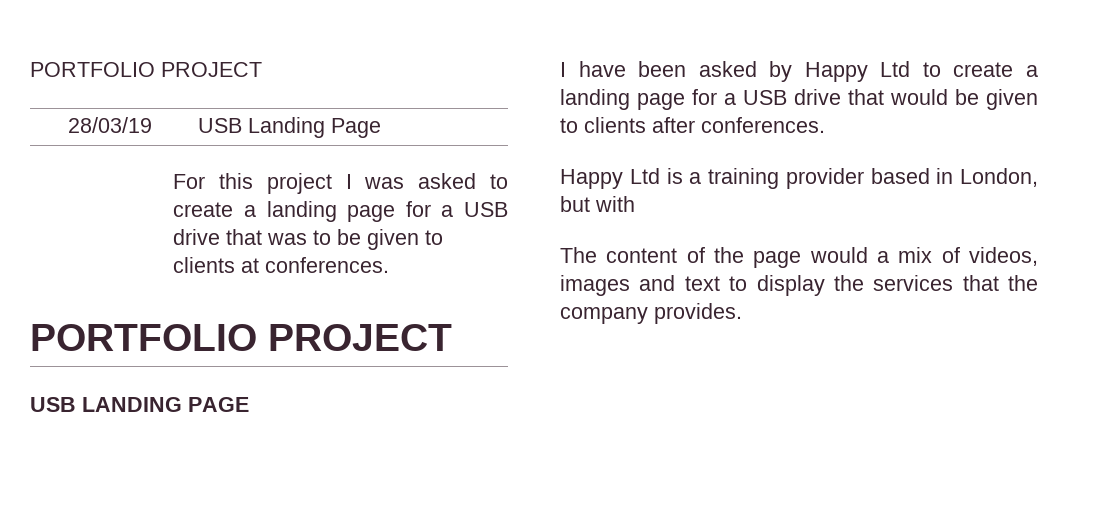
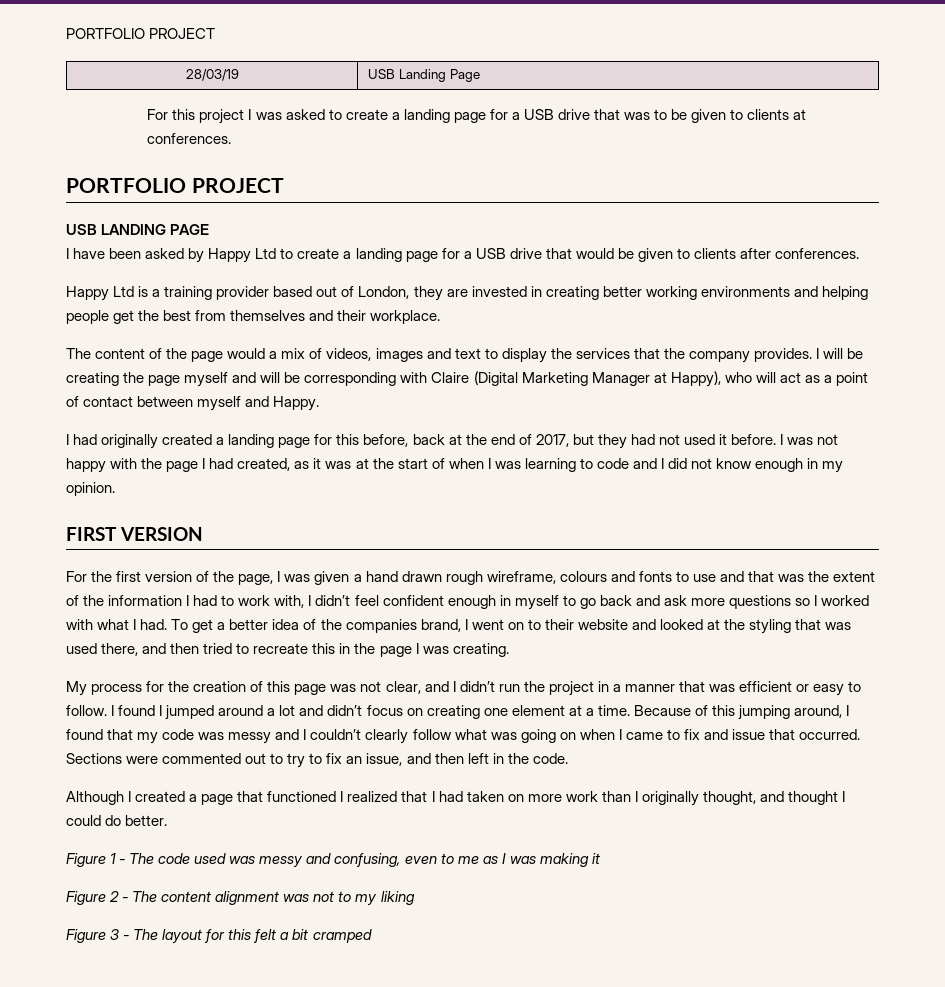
[936,168,1038,187] [560,196,635,212] in London, but with -> [316,286,868,301] [66,310,441,324] out of London, they are invested in creating better working environments and helping people get the best from themselves and their workplace.
(742, 313) none -> [816,348,864,359] [66,371,868,387] [66,396,320,411] [66,434,839,449] [66,458,844,473] [66,482,115,496] [66,527,204,541] [66,571,876,585] [66,595,870,610] [66,619,852,634] [66,643,509,657] [66,681,862,696] [66,705,850,720] [66,729,861,744] [66,753,568,768] [66,791,846,806] [66,815,168,826] [66,853,600,868] [66,891,415,906] [66,929,372,944] I will be creating the page myself and will be corresponding with Claire (Digital Marketing Manager at Happy), who will act as a point of contact between myself and Happy. // I had originally created a landing page for this before, back at the end of 2017, but they had not used it before. I was not happy with the page I had created, as it was at the start of when I was learning to code and I did not know enough in my opinion. // FIRST VERSION // For the first version of the page, I was given a hand drawn rough wireframe, colours and fonts to use and that was the extent of the information I had to work with, I didn’t feel confident enough in myself to go back and ask more questions so I worked with what I had. To get a better idea of the companies brand, I went on to their website and looked at the styling that was used there, and then tried to recreate this in the page I was creating. // My process for the creation of this page was not clear, and I didn’t run the project in a manner that was efficient or easy to follow. I found I jumped around a lot and didn’t focus on creating one element at a time. Because of this jumping around, I found that my code was messy and I couldn’t clearly follow what was going on when I came to fix and issue that occurred. Sections were commented out to try to fix an issue, and then left in the code. // Although I created a page that functioned I realized that I had taken on more work than I originally thought, and thought I could do better. // Figure 1 - The code used was messy and confusing, even to me as I was making it // Figure 2 - The content alignment was not to my liking // Figure 3 - The layout for this felt a bit cramped

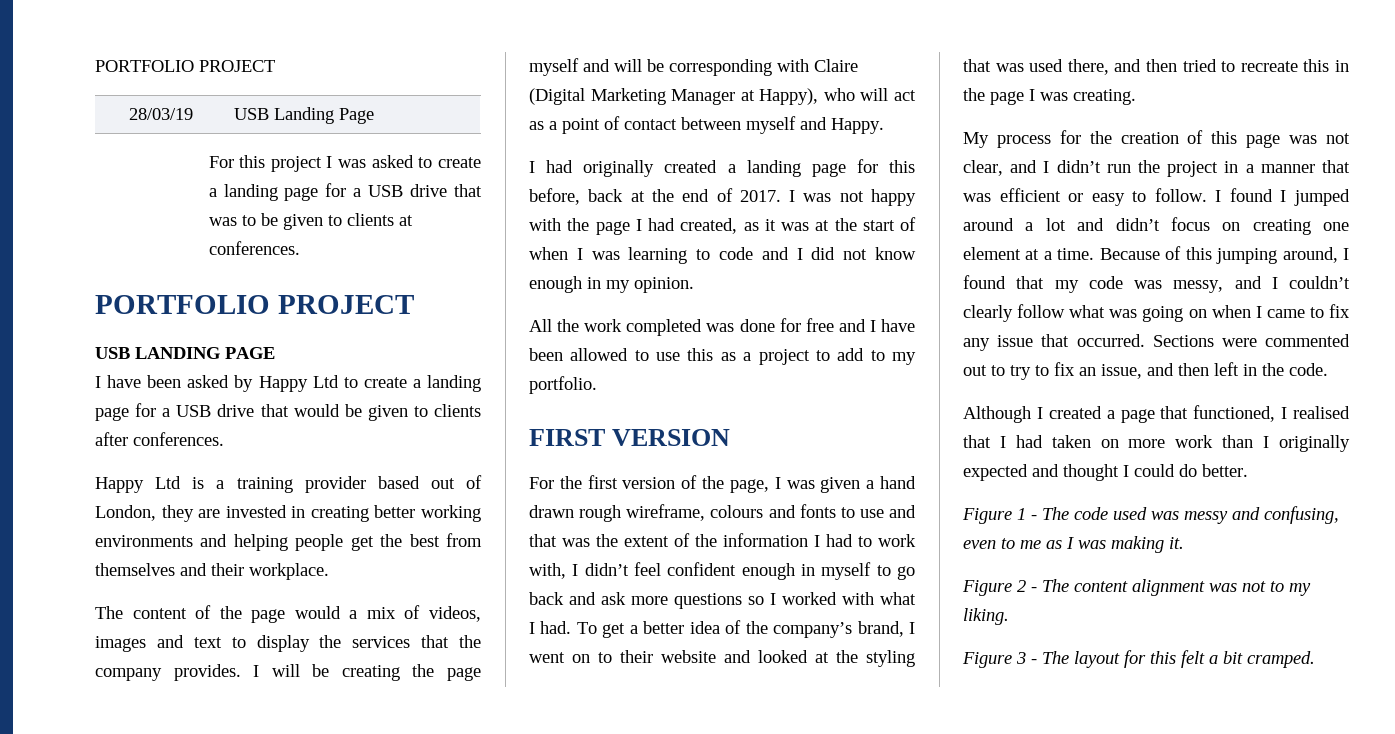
[535,434,777,449] 2017, but they had not used it before. -> [739,190,781,202] 2017.
(115, 489) none -> [529,318,916,336] [529,348,916,365] [529,376,597,394] // All the work completed was done for free and I have been allowed to use this as a project to add to my portfolio.
[345,619,417,633] companies -> [773,622,853,638] company’s
[228,732,272,744] messy -> [1173,280,1224,293] messy,
[703,729,728,740] and -> [963,338,990,351] any
[267,791,398,802] functioned I realized -> [1193,405,1350,422] functioned, I realised
[702,791,756,805] thought, -> [963,464,1028,481] expected
[591,853,600,864] it -> [1169,537,1184,549] it.
[380,891,415,905] liking -> [963,608,1009,625] liking.
[312,929,372,943] cramped -> [1247,651,1315,668] cramped.

